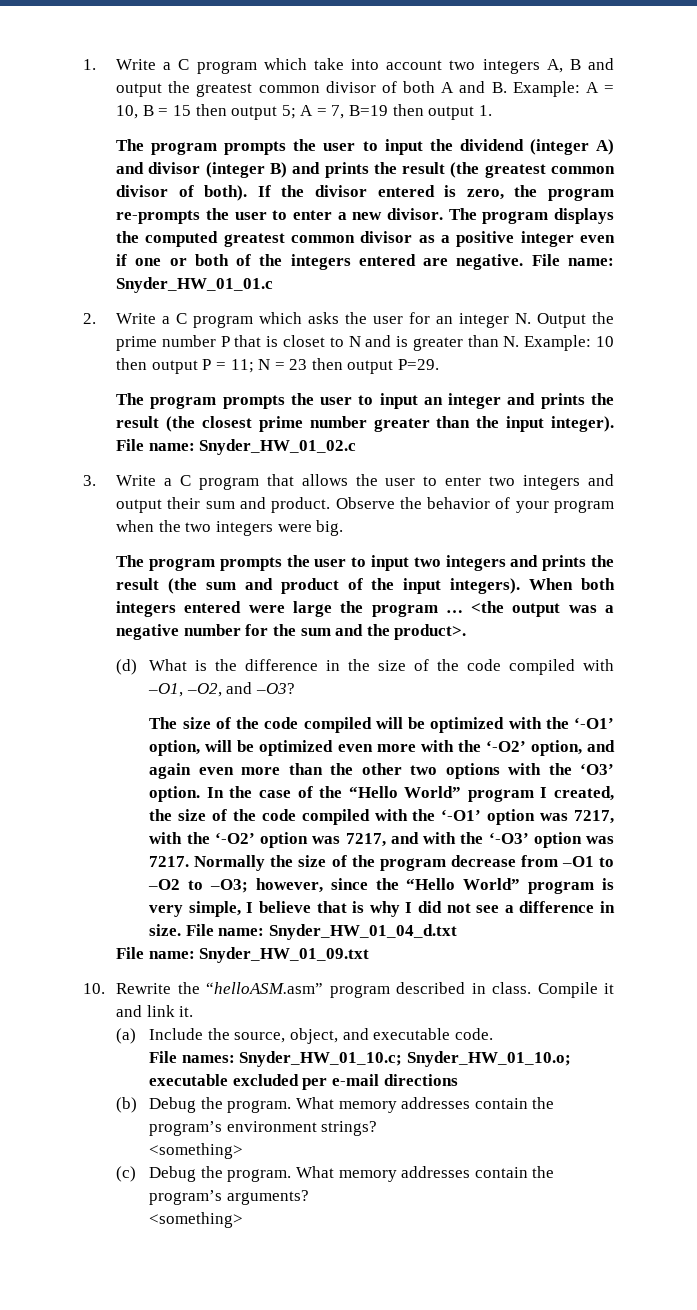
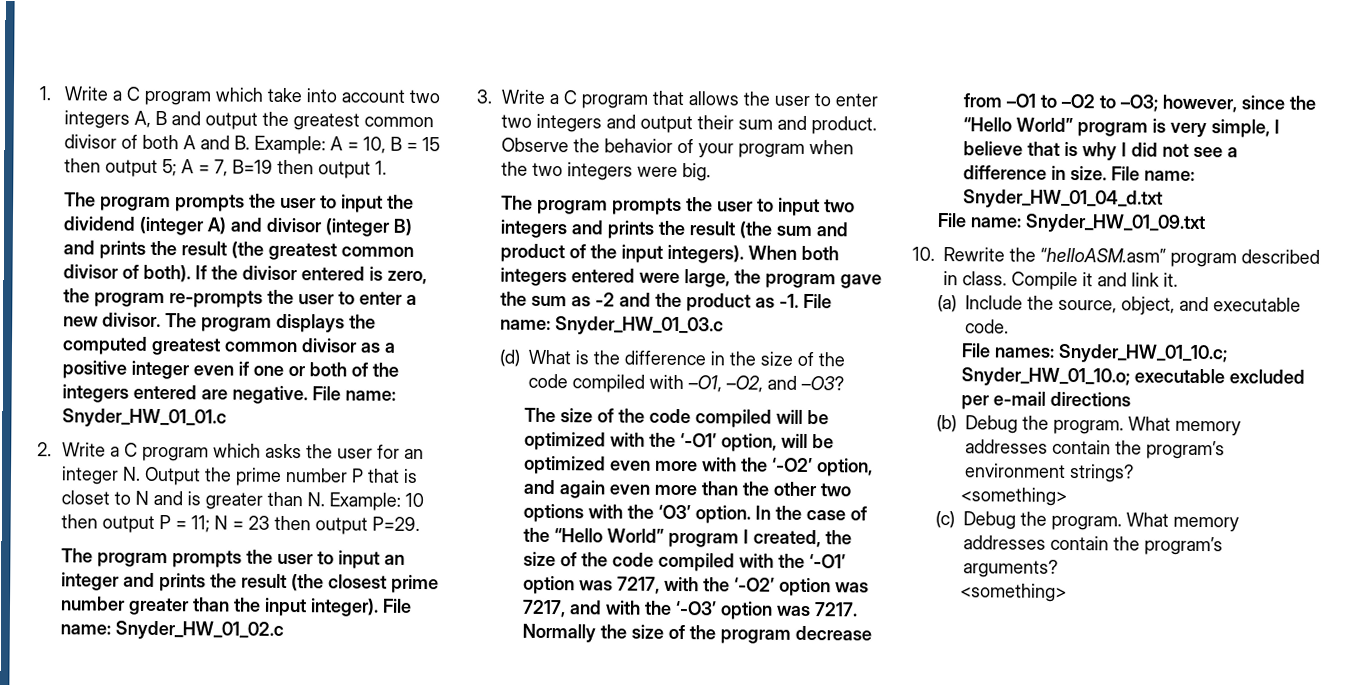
[292,601,615,617] [116,624,467,640] large the program … <the output was a negative number for the sum and the product>. -> [683,269,882,289] [499,291,832,312] [499,316,724,336] large, the program gave the sum as -2 and the product as -1. File name: Snyder_HW_01_03.c

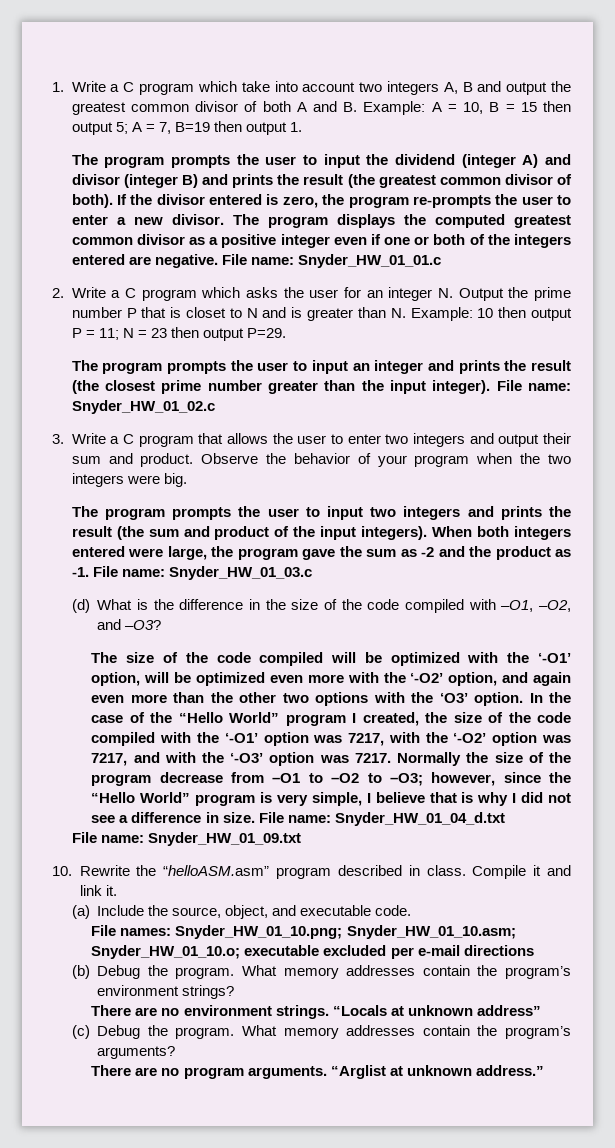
[1057,343,1228,364] Snyder_HW_01_10.c; -> [175,925,516,939] Snyder_HW_01_10.png; Snyder_HW_01_10.asm;
[959,487,1067,506] <something> -> [91,1005,541,1019] There are no environment strings. “Locals at unknown address”
[959,583,1067,602] <something> -> [91,1065,544,1079] There are no program arguments. “Arglist at unknown address.”

